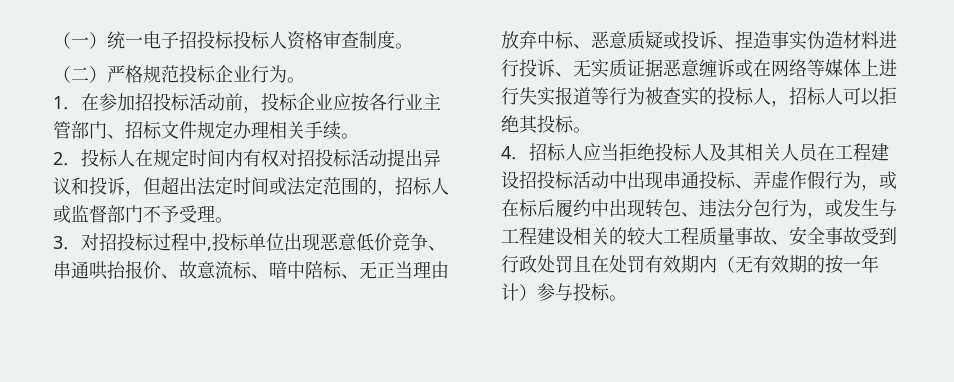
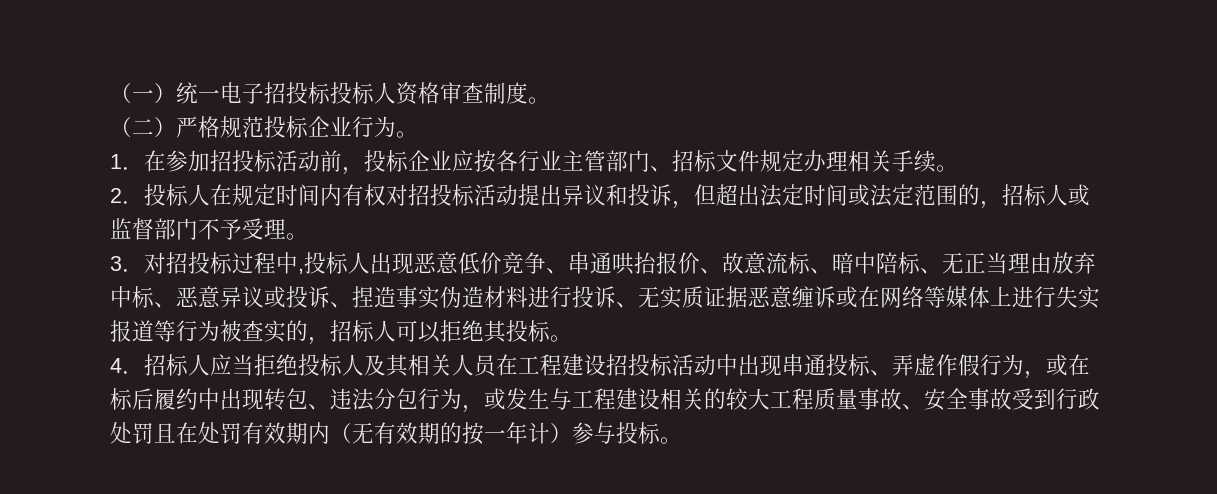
[248,233,284,251] 单位 -> [348,252,370,274] 人
[627,30,663,50] 质疑 -> [220,286,264,308] 异议
[717,87,771,105] 投标人 -> (308, 330) none

